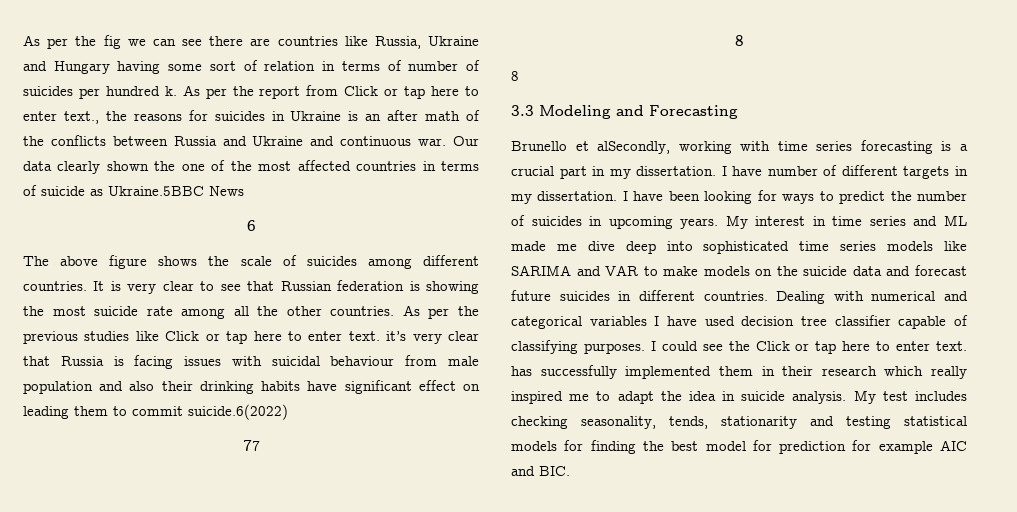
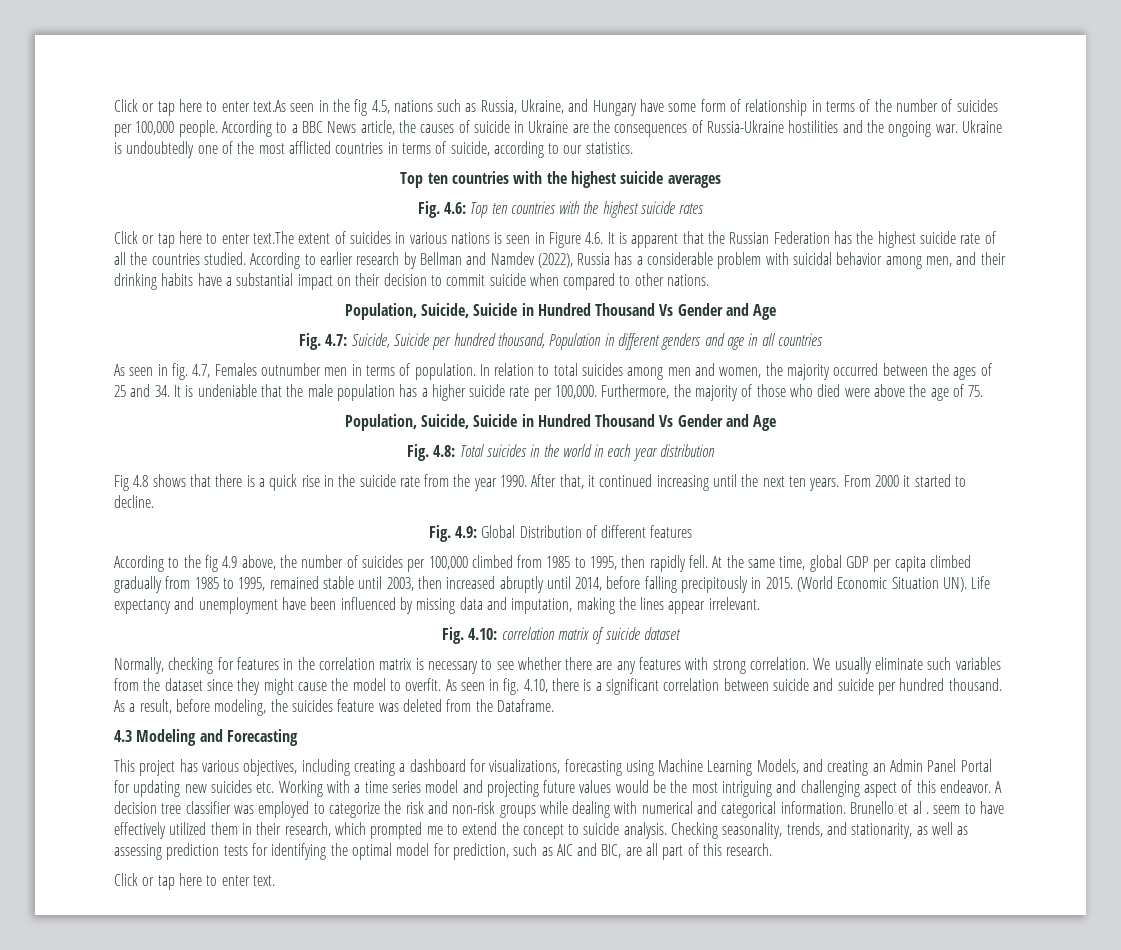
[23,35,480,49] [23,60,481,74] [23,85,479,99] [23,110,481,124] [23,135,480,146] [23,161,176,174] As per the fig we can see there are countries like Russia, Ukraine and Hungary having some sort of relation in terms of number of suicides per hundred k. As per the report from Click or tap here to enter text., the reasons for suicides in Ukraine is an after math of the conflicts between Russia and Ukraine and continuous war. Our data clearly shown the -> [114,99,998,116] [114,120,1003,137] [114,141,195,158] Click or tap here to enter text.As seen in the fig 4.5, nations such as Russia, Ukraine, and Hungary have some form of relationship in terms of the number of suicides per 100,000 people. According to a BBC News article, the causes of suicide in Ukraine are the consequences of Russia-Ukraine hostilities and the ongoing war. Ukraine is undoubtedly
[297,160,351,171] affected -> [288,141,331,154] afflicted
[41,186,244,196] [246,220,256,231] [23,255,479,269] [23,280,479,294] [23,305,479,319] [23,331,480,344] [23,355,479,369] [23,380,481,394] [23,404,288,420] [242,440,260,451] [734,35,744,46] [511,71,519,81] [511,105,738,119] [511,140,968,154] [511,165,968,179] [511,190,967,204] [511,215,967,229] [511,241,968,254] [511,265,967,276] [511,290,968,304] [511,315,968,329] [511,340,968,354] [511,365,967,379] [511,390,967,404] [511,416,967,429] [511,440,968,454] [511,466,570,476] suicide as Ukraine.5BBC News // 6 // The above figure shows the scale of suicides among different countries. It is very clear to see that Russian federation is showing the most suicide rate among all the other countries. As per the previous studies like Click or tap here to enter text. it’s very clear that Russia is facing issues with suicidal behaviour from male population and also their drinking habits have significant effect on leading them to commit suicide.6(2022) // 77 // 8 // 8 // 3.3 Modeling and Forecasting // Brunello et alSecondly, working with time series forecasting is a crucial part in my dissertation. I have number of different targets in my dissertation. I have been looking for ways to predict the number of suicides in upcoming years. My interest in time series and ML made me dive deep into sophisticated time series models like SARIMA and VAR to make models on the suicide data and forecast future suicides in different countries. Dealing with numerical and categorical variables I have used decision tree classifier capable of classifying purposes. I could see the Click or tap here to enter text. has successfully implemented them in their research which really inspired me to adapt the idea in suicide analysis. My test includes checking seasonality, tends, stationarity and testing statistical models for finding the best model for prediction for example AIC and BIC. -> [450,141,633,158] [400,171,721,188] [417,201,705,218] [114,231,996,248] [114,252,1006,269] [114,273,710,290] [344,303,777,320] [299,333,823,350] [114,363,992,380] [114,384,984,401] [344,414,777,431] [406,444,716,461] [114,474,966,491] [114,495,154,508] [428,525,693,542] [114,555,971,572] [114,576,991,593] [114,597,760,614] [442,627,681,644] [114,657,1001,674] [114,678,1002,695] [114,699,554,716] [114,729,298,746] [114,759,992,776] [114,780,1003,797] [114,801,1005,818] [114,822,969,839] [114,843,773,860] [114,873,275,890] suicide, according to our statistics. // Top ten countries with the highest suicide averages // Fig. 4.6: Top ten countries with the highest suicide rates // Click or tap here to enter text.The extent of suicides in various nations is seen in Figure 4.6. It is apparent that the Russian Federation has the highest suicide rate of all the countries studied. According to earlier research by Bellman and Namdev (2022), Russia has a considerable problem with suicidal behavior among men, and their drinking habits have a substantial impact on their decision to commit suicide when compared to other nations. // Population, Suicide, Suicide in Hundred Thousand Vs Gender and Age // Fig. 4.7: Suicide, Suicide per hundred thousand, Population in different genders and age in all countries // As seen in fig. 4.7, Females outnumber men in terms of population. In relation to total suicides among men and women, the majority occurred between the ages of 25 and 34. It is undeniable that the male population has a higher suicide rate per 100,000. Furthermore, the majority of those who died were above the age of 75. // Population, Suicide, Suicide in Hundred Thousand Vs Gender and Age // Fig. 4.8: Total suicides in the world in each year distribution // Fig 4.8 shows that there is a quick rise in the suicide rate from the year 1990. After that, it continued increasing until the next ten years. From 2000 it started to decline. // Fig. 4.9: Global Distribution of different features // According to the fig 4.9 above, the number of suicides per 100,000 climbed from 1985 to 1995, then rapidly fell. At the same time, global GDP per capita climbed gradually from 1985 to 1995, remained stable until 2003, then increased abruptly until 2014, before falling precipitously in 2015. (World Economic Situation UN). Life expectancy and unemployment have been influenced by missing data and imputation, making the lines appear irrelevant. // Fig. 4.10: correlation matrix of suicide dataset // Normally, checking for features in the correlation matrix is necessary to see whether there are any features with strong correlation. We usually eliminate such variables from the dataset since they might cause the model to overfit. As seen in fig. 4.10, there is a significant correlation between suicide and suicide per hundred thousand. As a result, before modeling, the suicides feature was deleted from the Dataframe. // 4.3 Modeling and Forecasting // This project has various objectives, including creating a dashboard for visualizations, forecasting using Machine Learning Models, and creating an Admin Panel Portal for updating new suicides etc. Working with a time series model and projecting future values would be the most intriguing and challenging aspect of this endeavor. A decision tree classifier was employed to categorize the risk and non-risk groups while dealing with numerical and categorical information. Brunello et al . seem to have effectively utilized them in their research, which prompted me to extend the concept to suicide analysis. Checking seasonality, trends, and stationarity, as well as assessing prediction tests for identifying the optimal model for prediction, such as AIC and BIC, are all part of this research. // Click or tap here to enter text.

